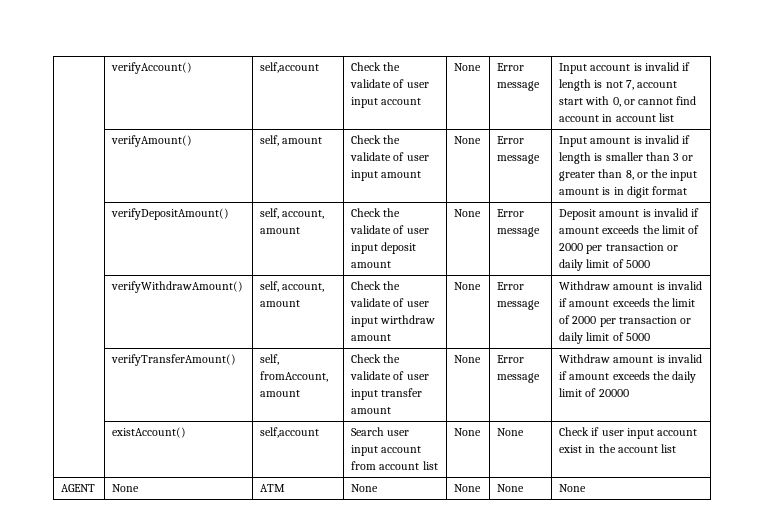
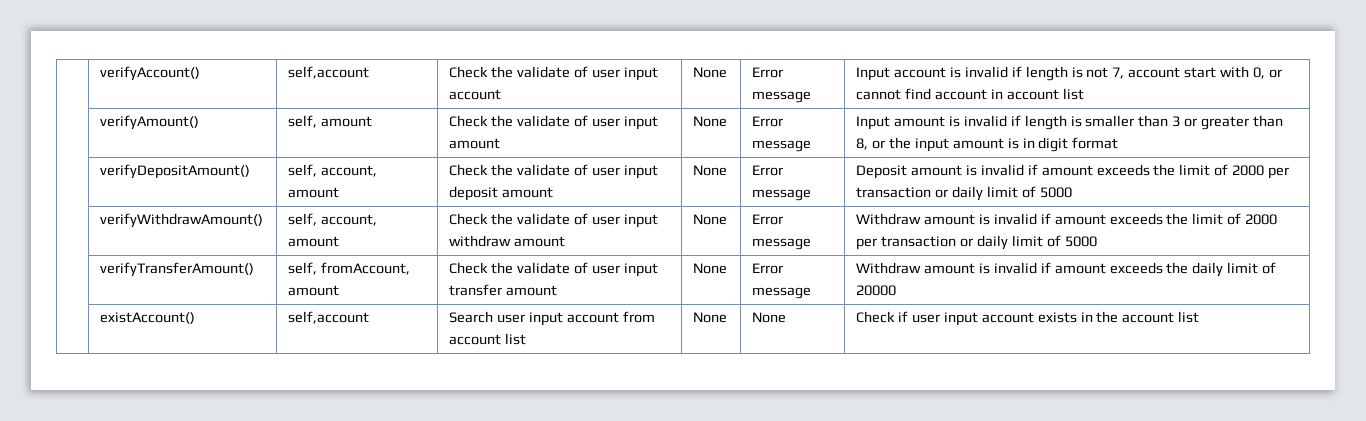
[380,315,436,324] wirthdraw -> [449,235,512,247] withdraw
[559,445,583,453] exist -> [1037,312,1077,323] exists
[61,484,96,492] [112,484,140,492] [260,484,286,492] [351,484,379,492] [454,484,482,492] [497,484,525,492] [559,484,587,492] // AGENT | None | ATM | None | None | None | None -> (1200, 317) none

